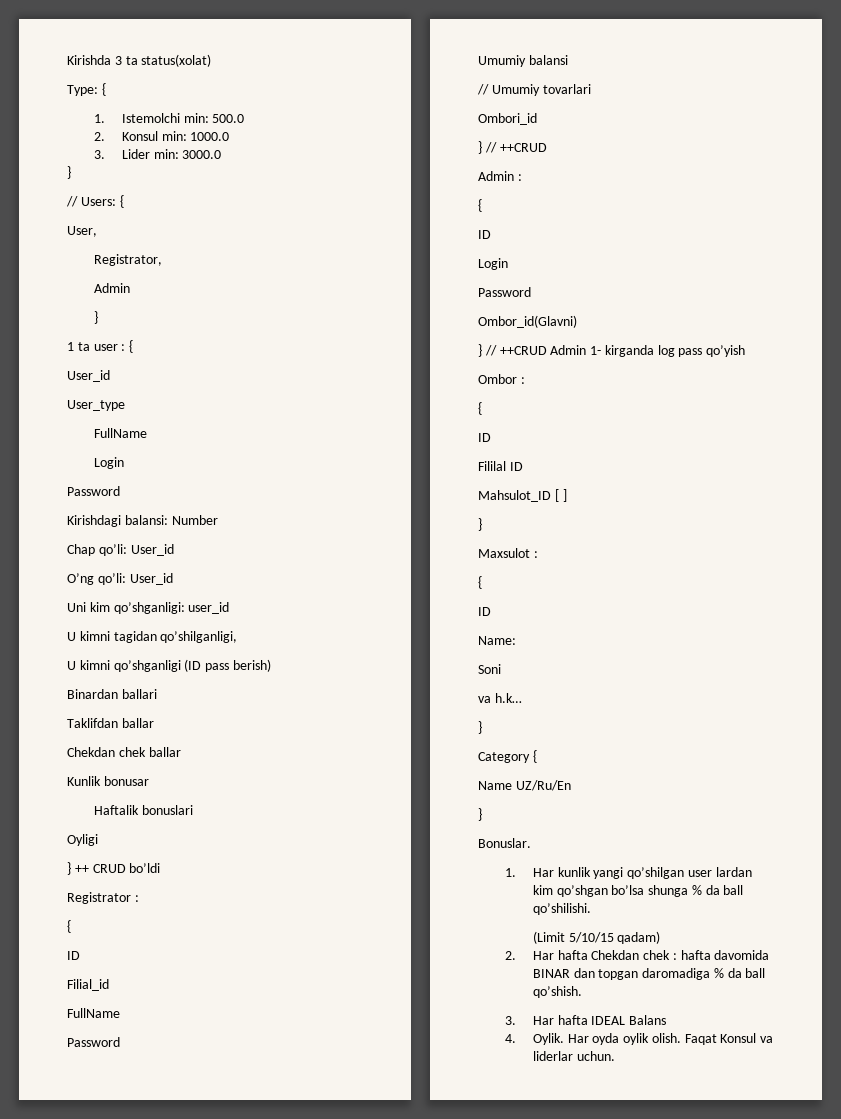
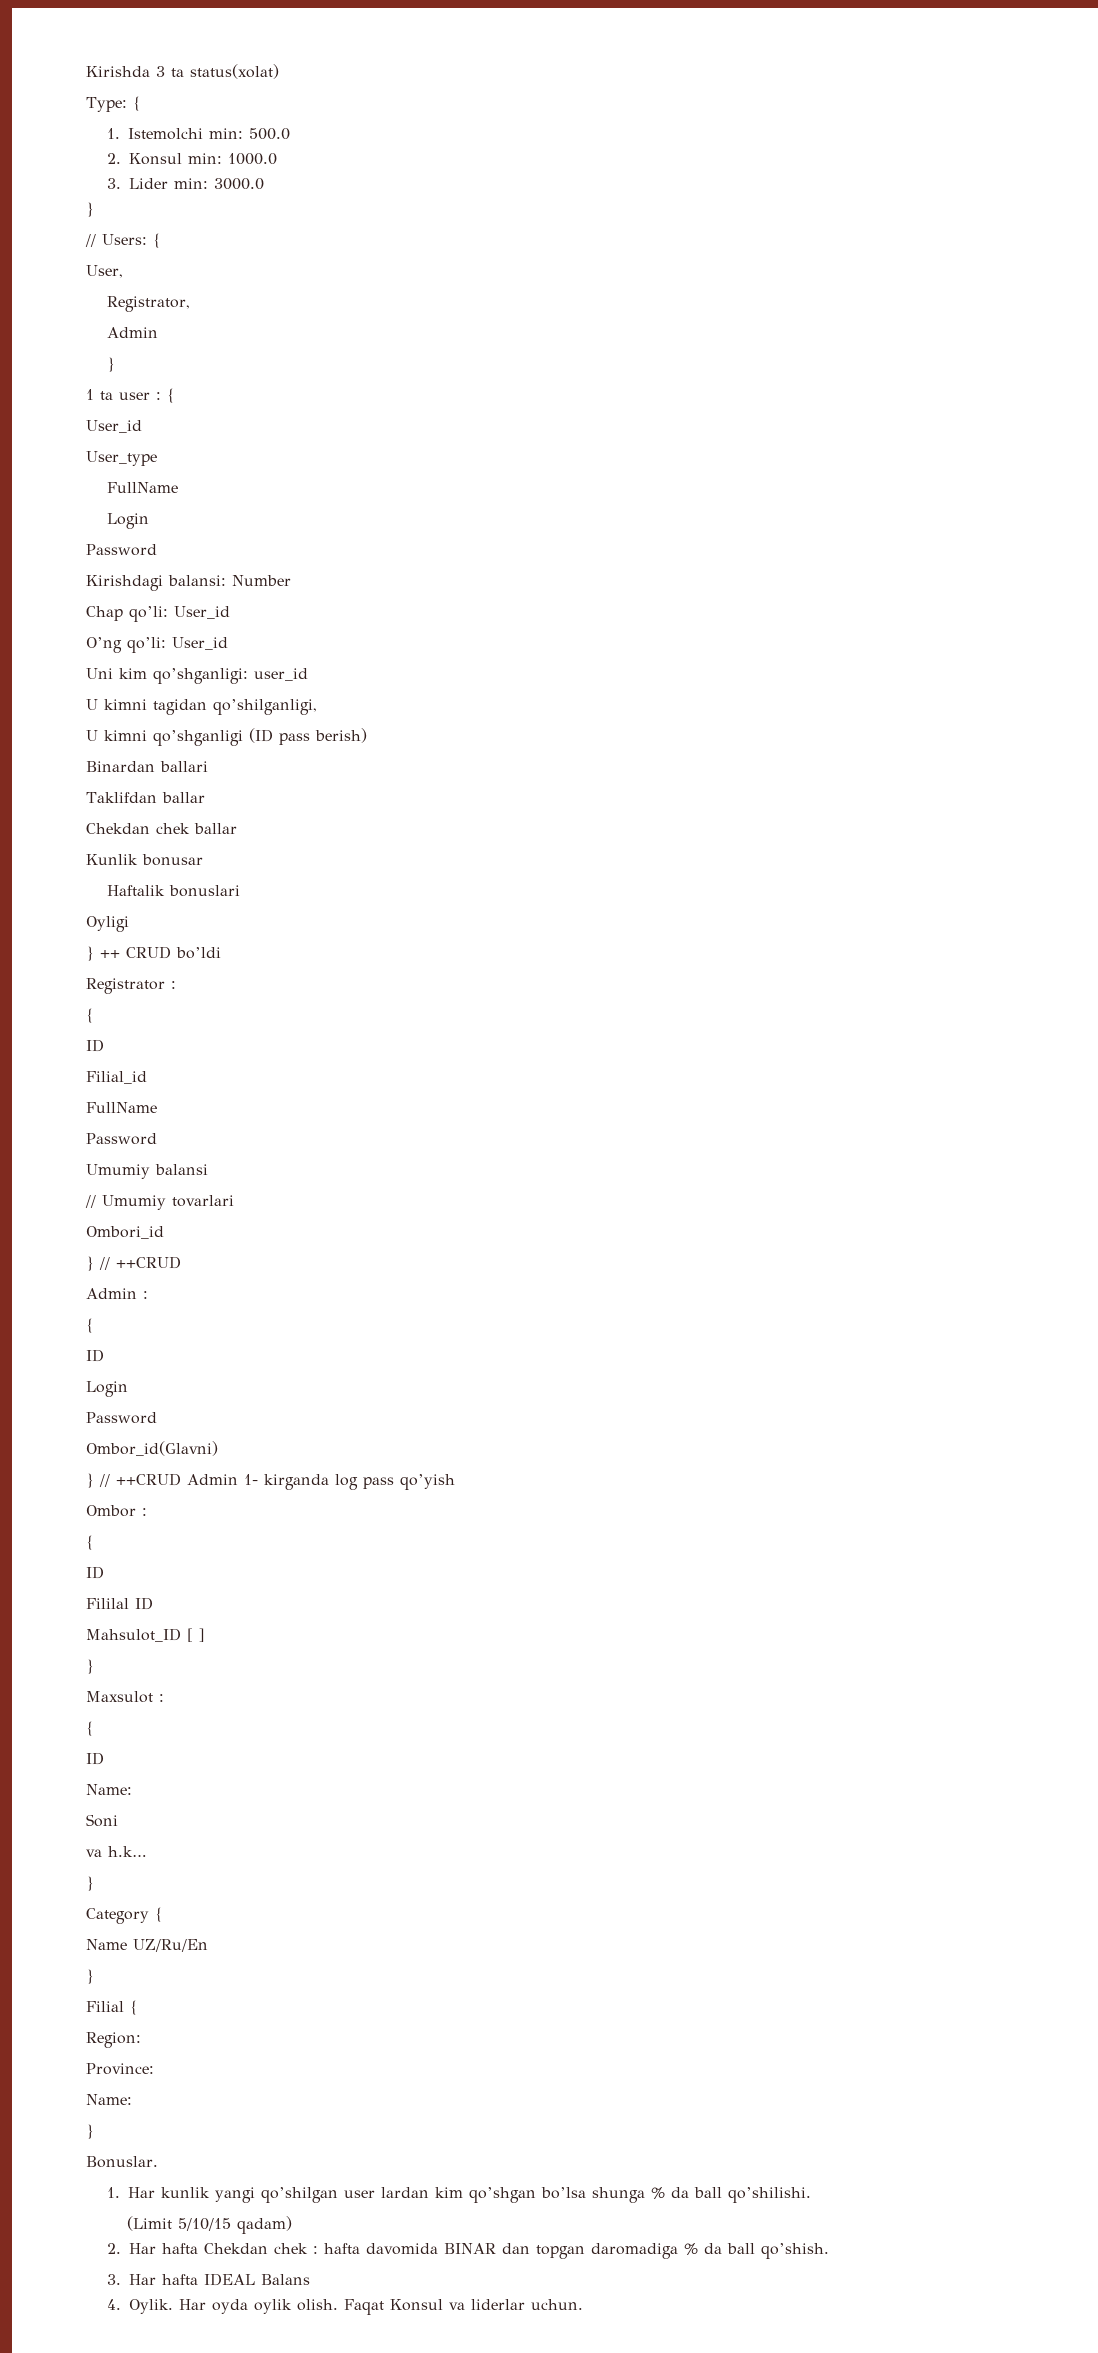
(482, 814) none -> [86,2000,138,2015] [86,2032,141,2048] [86,2063,154,2075] [86,2094,132,2105] [86,2124,94,2139] // Filial { // Region: // Province: // Name: // }

